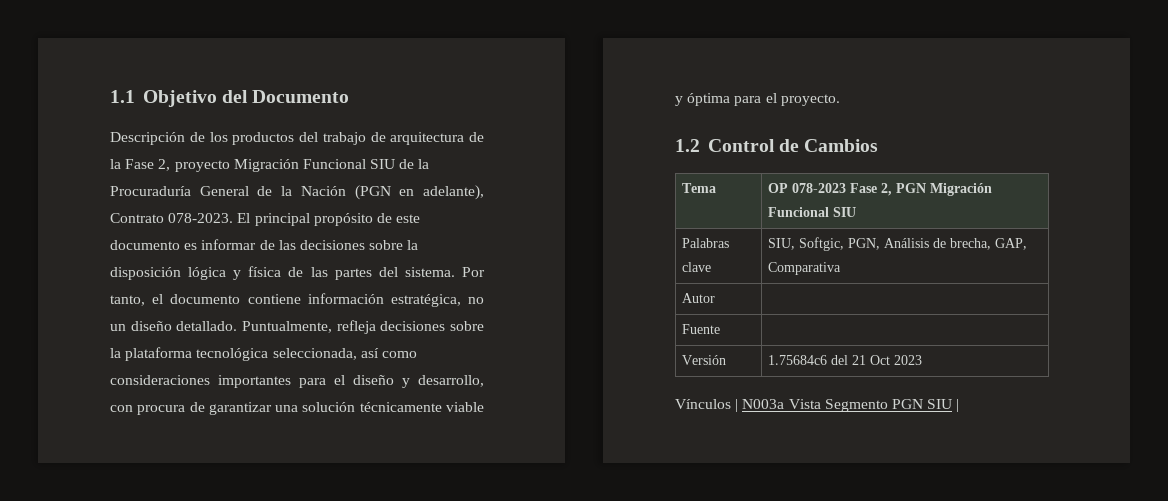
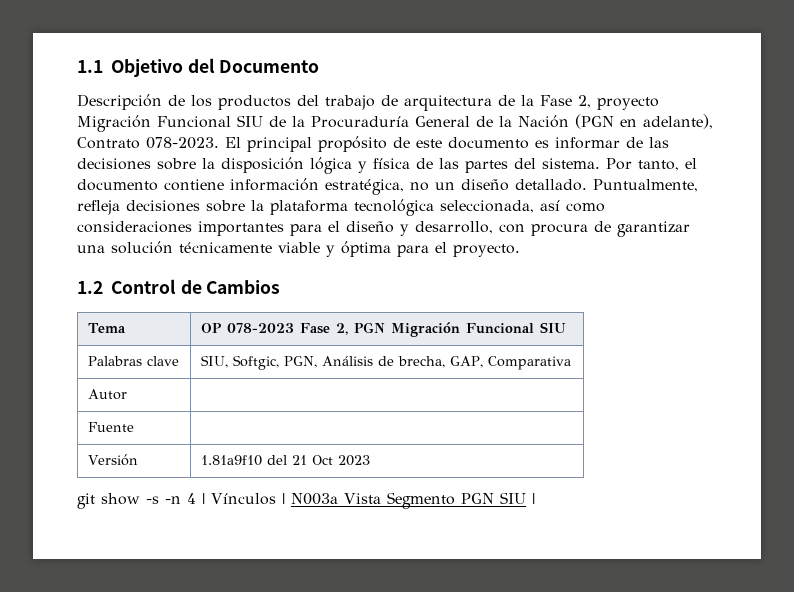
[767,355,827,365] 1.75684c6 -> [200,455,262,466] 1.81a9f10
(922, 360) none -> [77,493,205,509] git show -s -n 4 |

